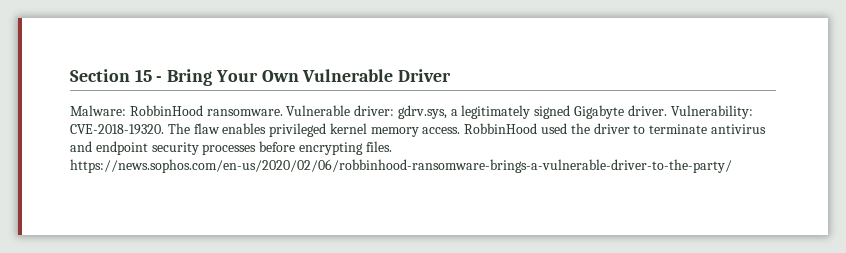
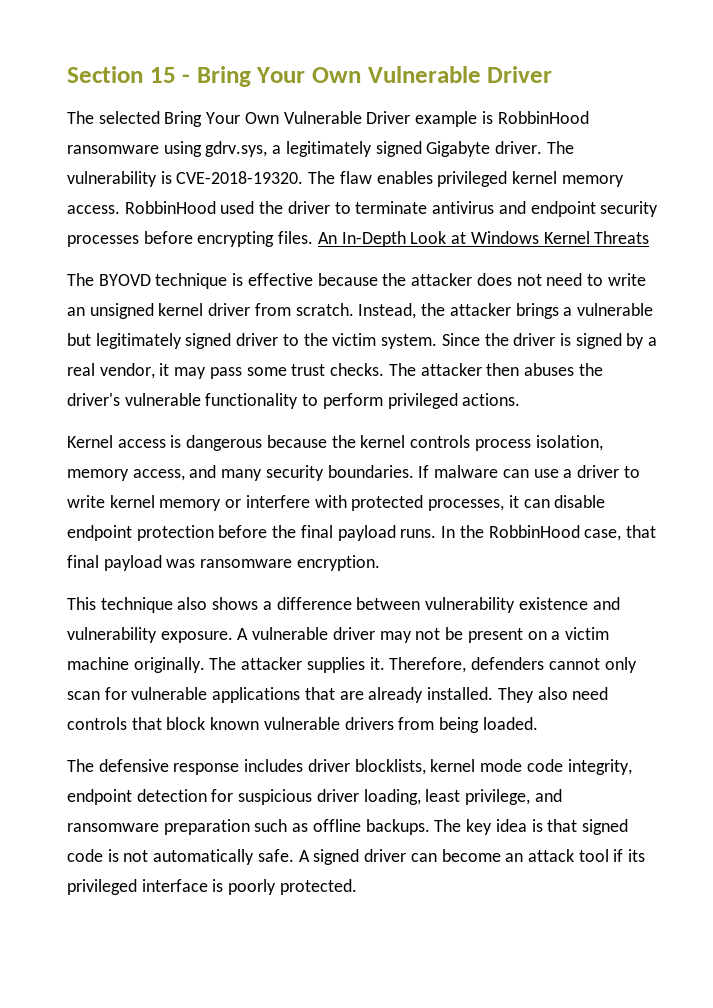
[70,105,395,116] Malware: RobbinHood ransomware. Vulnerable driver: -> [67,111,589,127] [67,141,202,157] The selected Bring Your Own Vulnerable Driver example is RobbinHood ransomware using
[670,105,753,119] Vulnerability: -> [546,141,574,154] [67,171,172,187] The vulnerability is
[70,159,732,173] https://news.sophos.com/en-us/2020/02/06/robbinhood-ransomware-brings-a-vulnerable-driver-to-the-party/ -> [317,231,650,247] [67,273,646,289] [67,303,653,319] [67,333,658,349] [67,363,603,379] [67,393,521,409] [67,435,603,451] [67,465,640,481] [67,495,606,511] [67,525,656,541] [67,555,380,571] [67,597,620,613] [67,627,609,643] [67,657,637,673] [67,687,609,703] [67,717,538,733] [67,759,632,775] [67,789,562,805] [67,819,628,835] [67,849,646,865] [67,879,357,895] An In-Depth Look at Windows Kernel Threats // The BYOVD technique is effective because the attacker does not need to write an unsigned kernel driver from scratch. Instead, the attacker brings a vulnerable but legitimately signed driver to the victim system. Since the driver is signed by a real vendor, it may pass some trust checks. The attacker then abuses the driver's vulnerable functionality to perform privileged actions. // Kernel access is dangerous because the kernel controls process isolation, memory access, and many security boundaries. If malware can use a driver to write kernel memory or interfere with protected processes, it can disable endpoint protection before the final payload runs. In the RobbinHood case, that final payload was ransomware encryption. // This technique also shows a difference between vulnerability existence and vulnerability exposure. A vulnerable driver may not be present on a victim machine originally. The attacker supplies it. Therefore, defenders cannot only scan for vulnerable applications that are already installed. They also need controls that block known vulnerable drivers from being loaded. // The defensive response includes driver blocklists, kernel mode code integrity, endpoint detection for suspicious driver loading, least privilege, and ransomware preparation such as offline backups. The key idea is that signed code is not automatically safe. A signed driver can become an attack tool if its privileged interface is poorly protected.

